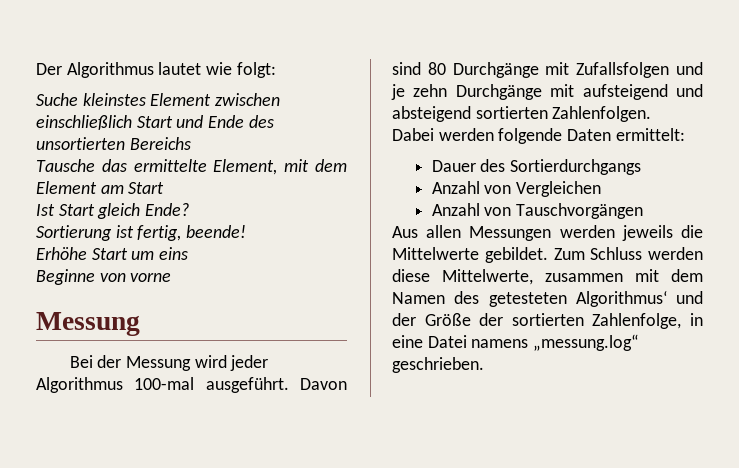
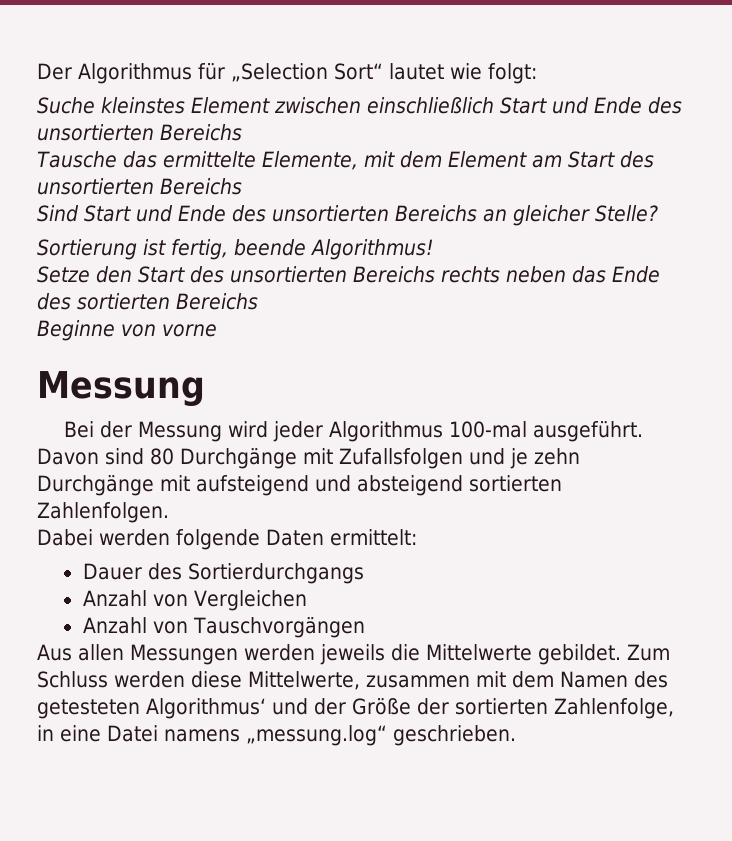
(154, 70) none -> [198,63,383,82] für „Selection Sort“
[213,159,278,175] Element, -> [261,151,358,170] Elemente,
[36,203,190,219] [36,225,247,241] [36,247,189,260] // Ist Start gleich Ende? // Sortierung ist fertig, beende! // Erhöhe Start um eins -> [619,151,654,168] [37,178,242,195] [37,205,658,226] [37,239,434,260] [37,266,660,283] [37,293,258,310] des unsortierten Bereichs // Sind Start und Ende des unsortierten Bereichs an gleicher Stelle? // Sortierung ist fertig, beende Algorithmus! // Setze den Start des unsortierten Bereichs rechts neben das Ende des sortierten Bereichs

